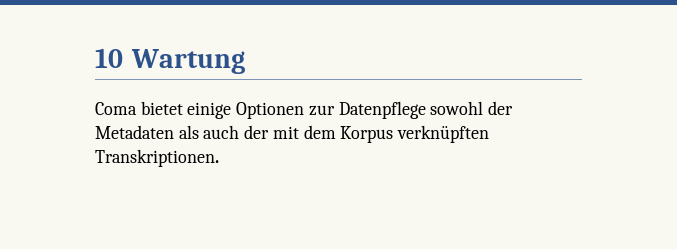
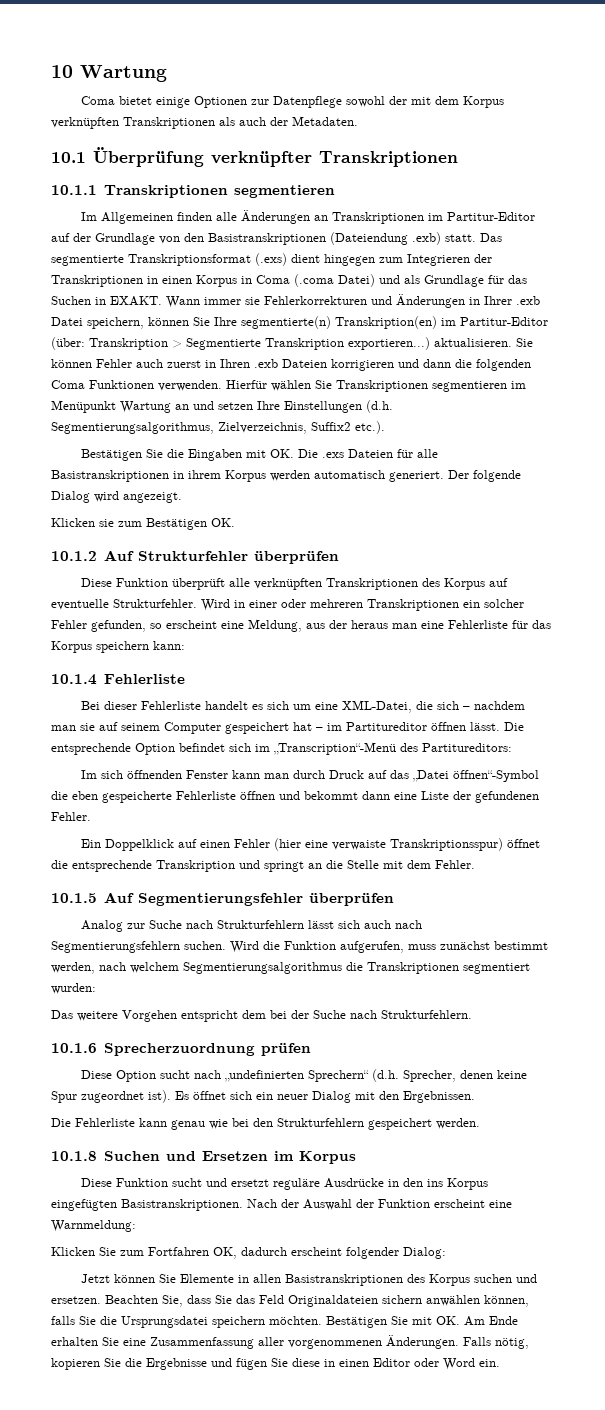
[95,125,490,143] [95,149,219,167] Metadaten als auch der mit dem Korpus verknüpften Transkriptionen. -> [411,96,505,108] [51,116,358,129] [51,147,458,167] [51,185,335,198] [81,210,536,224] [51,232,502,245] [51,253,492,266] [51,274,527,287] [51,294,540,308] [51,316,548,329] [51,337,533,350] [51,359,531,371] [51,380,526,392] [51,400,393,413] [51,421,385,434] [81,449,439,461] [51,470,521,482] [51,491,182,503] [51,518,235,530] [51,550,339,564] [81,578,509,590] [51,599,524,611] [51,619,551,632] [51,641,185,653] [51,674,185,685] [81,700,526,713] [51,722,524,734] [51,742,512,755] [81,770,540,782] [51,791,539,803] [51,812,91,821] [81,838,541,851] [51,860,475,872] [51,892,394,906] [81,920,423,932] [51,941,548,953] [51,962,530,974] [51,983,96,994] [51,1010,472,1022] [51,1043,311,1056] [81,1069,528,1082] [51,1090,475,1103] [51,1118,480,1130] [51,1151,356,1164] [81,1178,489,1190] [51,1199,512,1211] [51,1220,136,1232] [51,1247,446,1259] [81,1274,538,1286] [51,1295,529,1307] [51,1316,518,1328] [51,1335,529,1349] [51,1358,500,1370] mit dem Korpus verknüpften Transkriptionen als auch der Metadaten. // 10.1 Überprüfung verknüpfter Transkriptionen // 10.1.1 Transkriptionen segmentieren // Im Allgemeinen finden alle Änderungen an Transkriptionen im Partitur-Editor auf der Grundlage von den Basistranskriptionen (Dateiendung .exb) statt. Das segmentierte Transkriptionsformat (.exs) dient hingegen zum Integrieren der Transkriptionen in einen Korpus in Coma (.coma Datei) und als Grundlage für das Suchen in EXAKT. Wann immer sie Fehlerkorrekturen und Änderungen in Ihrer .exb Datei speichern, können Sie Ihre segmentierte(n) Transkription(en) im Partitur-Editor (über: Transkription > Segmentierte Transkription exportieren...) aktualisieren. Sie können Fehler auch zuerst in Ihren .exb Dateien korrigieren und dann die folgenden Coma Funktionen verwenden. Hierfür wählen Sie Transkriptionen segmentieren im Menüpunkt Wartung an und setzen Ihre Einstellungen (d.h. Segmentierungsalgorithmus, Zielverzeichnis, Suffix2 etc.). // Bestätigen Sie die Eingaben mit OK. Die .exs Dateien für alle Basistranskriptionen in ihrem Korpus werden automatisch generiert. Der folgende Dialog wird angezeigt. // Klicken sie zum Bestätigen OK. // 10.1.2 Auf Strukturfehler überprüfen // Diese Funktion überprüft alle verknüpften Transkriptionen des Korpus auf eventuelle Strukturfehler. Wird in einer oder mehreren Transkriptionen ein solcher Fehler gefunden, so erscheint eine Meldung, aus der heraus man eine Fehlerliste für das Korpus speichern kann: // 10.1.4 Fehlerliste // Bei dieser Fehlerliste handelt es sich um eine XML-Datei, die sich – nachdem man sie auf seinem Computer gespeichert hat – im Partitureditor öffnen lässt. Die entsprechende Option befindet sich im „Transcription“-Menü des Partitureditors: // Im sich öffnenden Fenster kann man durch Druck auf das „Datei öffnen“-Symbol die eben gespeicherte Fehlerliste öffnen und bekommt dann eine Liste der gefundenen Fehler. // Ein Doppelklick auf einen Fehler (hier eine verwaiste Transkriptionsspur) öffnet die entsprechende Transkription und springt an die Stelle mit dem Fehler. // 10.1.5 Auf Segmentierungsfehler überprüfen // Analog zur Suche nach Strukturfehlern lässt sich auch nach Segmentierungsfehlern suchen. Wird die Funktion aufgerufen, muss zunächst bestimmt werden, nach welchem Segmentierungsalgorithmus die Transkriptionen segmentiert wurden: // Das weitere Vorgehen entspricht dem bei der Suche nach Strukturfehlern. // 10.1.6 Sprecherzuordnung prüfen // Diese Option sucht nach „undefinierten Sprechern“ (d.h. Sprecher, denen keine Spur zugeordnet ist). Es öffnet sich ein neuer Dialog mit den Ergebnissen. // Die Fehlerliste kann genau wie bei den Strukturfehlern gespeichert werden. // 10.1.8 Suchen und Ersetzen im Korpus // Diese Funktion sucht und ersetzt reguläre Ausdrücke in den ins Korpus eingefügten Basistranskriptionen. Nach der Auswahl der Funktion erscheint eine Warnmeldung: // Klicken Sie zum Fortfahren OK, dadurch erscheint folgender Dialog: // Jetzt können Sie Elemente in allen Basistranskriptionen des Korpus suchen und ersetzen. Beachten Sie, dass Sie das Feld Originaldateien sichern anwählen können, falls Sie die Ursprungsdatei speichern möchten. Bestätigen Sie mit OK. Am Ende erhalten Sie eine Zusammenfassung aller vorgenommenen Änderungen. Falls nötig, kopieren Sie die Ergebnisse und fügen Sie diese in einen Editor oder Word ein.

